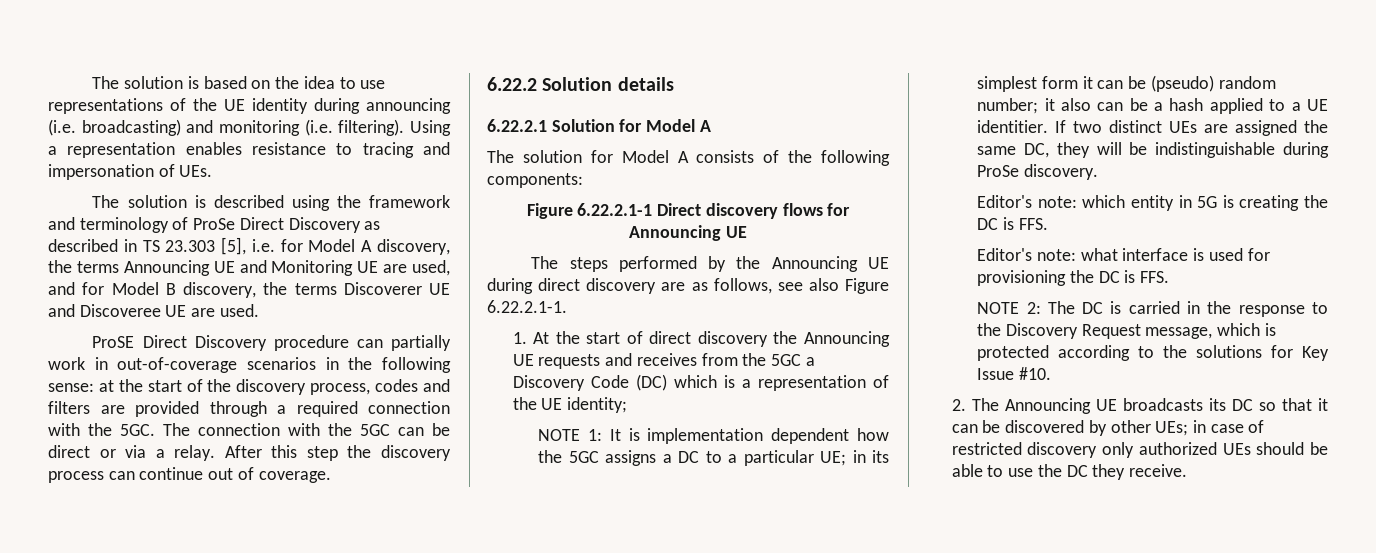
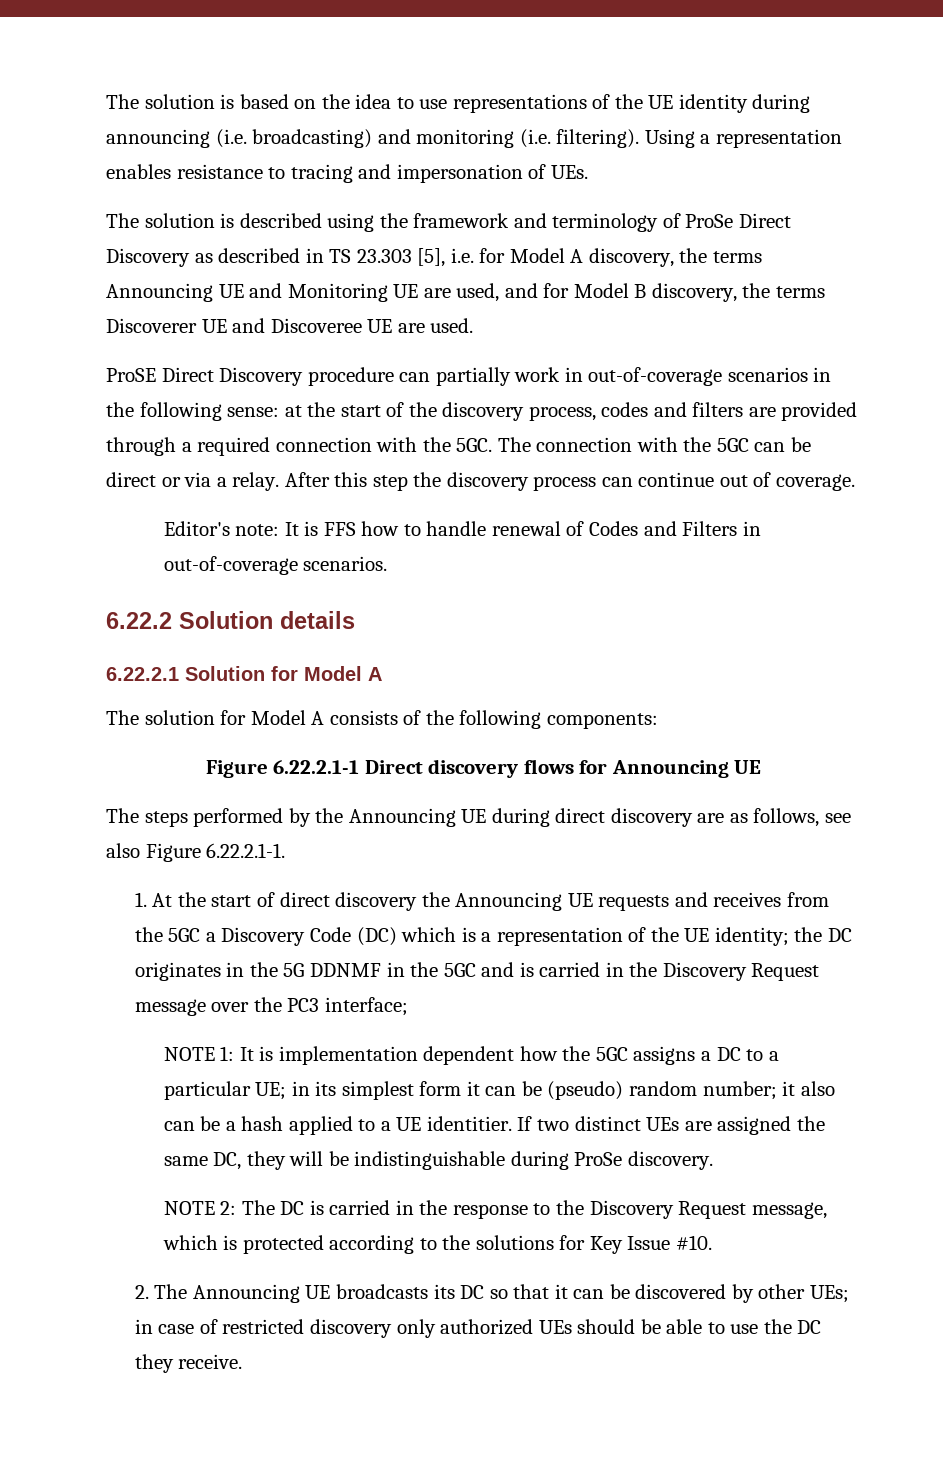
(331, 477) none -> [163,521,761,536] [163,556,388,575] // Editor's note: It is FFS how to handle renewal of Codes and Filters in out-of-coverage scenarios.
(628, 405) none -> [794,927,852,942] [134,962,820,981] [134,997,408,1016] the DC originates in the 5G DDNMF in the 5GC and is carried in the Discovery Request message over the PC3 interface;
[977,195,1328,211] [977,217,1048,230] [977,248,1270,261] [977,270,1170,286] // Editor's note: which entity in 5G is creating the DC is FFS. // Editor's note: what interface is used for provisioning the DC is FFS. -> (713, 1160) none

